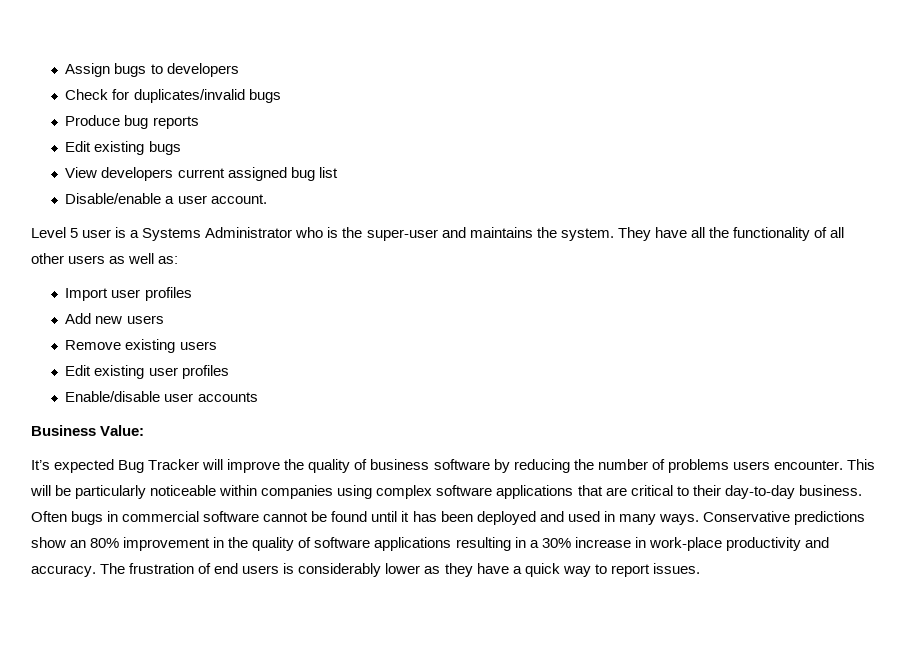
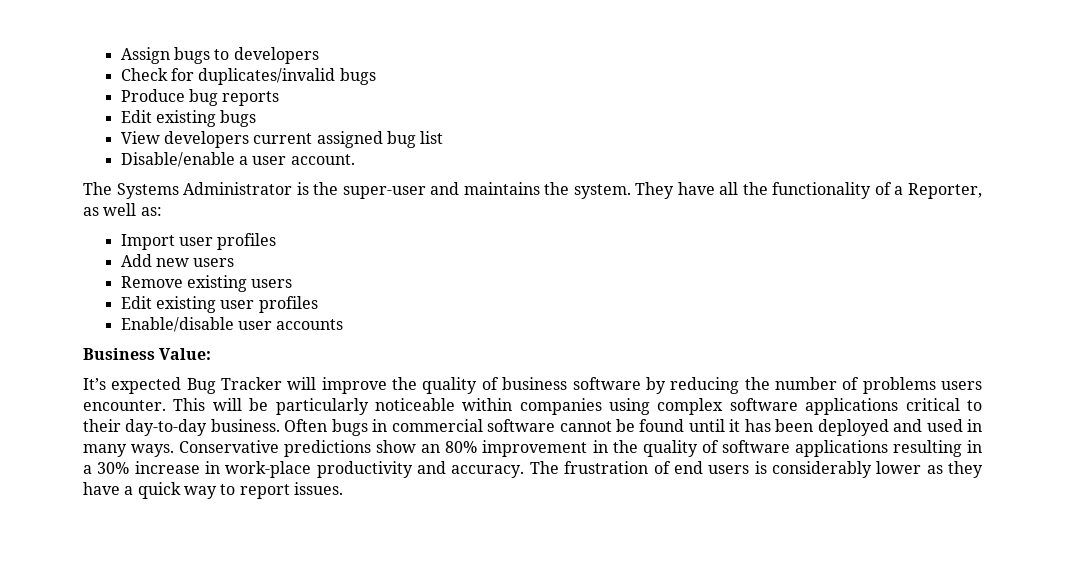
[31,227,140,238] Level 5 user is a -> [83,182,112,195] The
[295,227,324,238] who -> (293, 188) none
[830,227,845,238] [31,253,106,264] all other users -> [894,183,982,199] a Reporter,
[577,485,627,496] that are -> (899, 406) none

